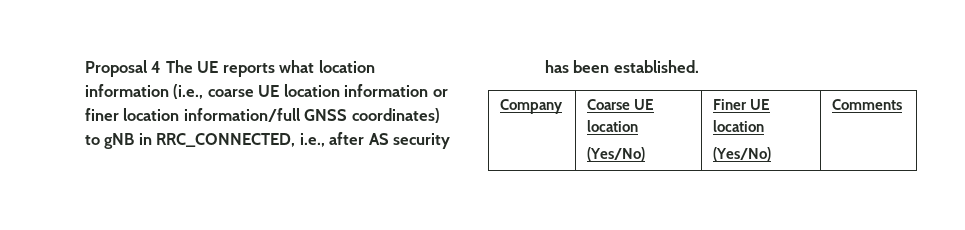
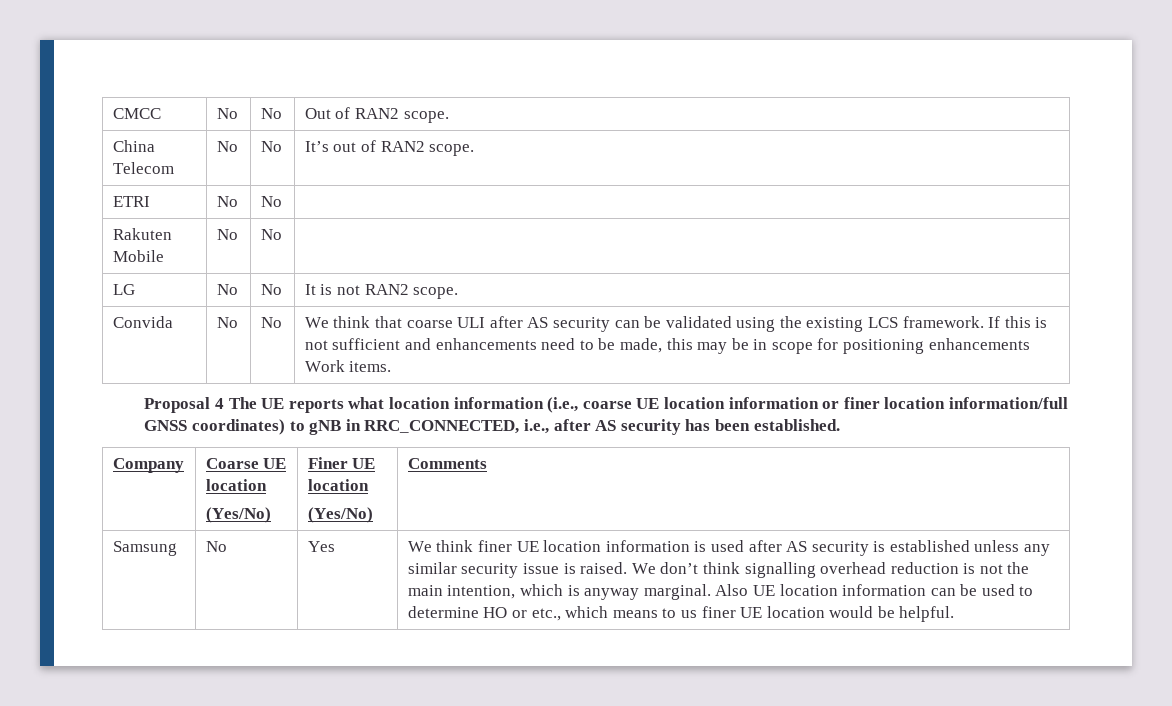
(84, 68) none -> [112,108,161,119] [216,108,238,119] [260,108,282,119] [304,107,449,123] [112,140,155,152] [112,162,174,174] [216,141,238,152] [260,141,282,152] [304,140,475,156] [112,196,150,207] [216,196,238,207] [260,196,282,207] [112,228,172,240] [112,250,164,262] [216,229,238,240] [260,229,282,240] [112,284,135,295] [216,284,238,295] [260,284,282,295] [304,284,459,299] [112,316,173,328] [216,317,238,328] [260,317,282,328] [304,316,1048,332] [304,338,1030,354] [304,360,392,372] CMCC | No | No | Out of RAN2 scope. // China Telecom | No | No | It’s out of RAN2 scope. // ETRI | No | No | // Rakuten Mobile | No | No | // LG | No | No | It is not RAN2 scope. // Convida | No | No | We think that coarse ULI after AS security can be validated using the existing LCS framework. If this is not sufficient and enhancements need to be made, this may be in scope for positioning enhancements Work items. //
(903, 104) none -> [112,541,177,556] [205,541,227,552] [307,541,335,552] [407,540,1051,556] [407,562,1030,578] [407,584,1034,600] [407,606,955,622] // Samsung | No | Yes | We think finer UE location information is used after AS security is established unless any similar security issue is raised. We don’t think signalling overhead reduction is not the main intention, which is anyway marginal. Also UE location information can be used to determine HO or etc., which means to us finer UE location would be helpful.

